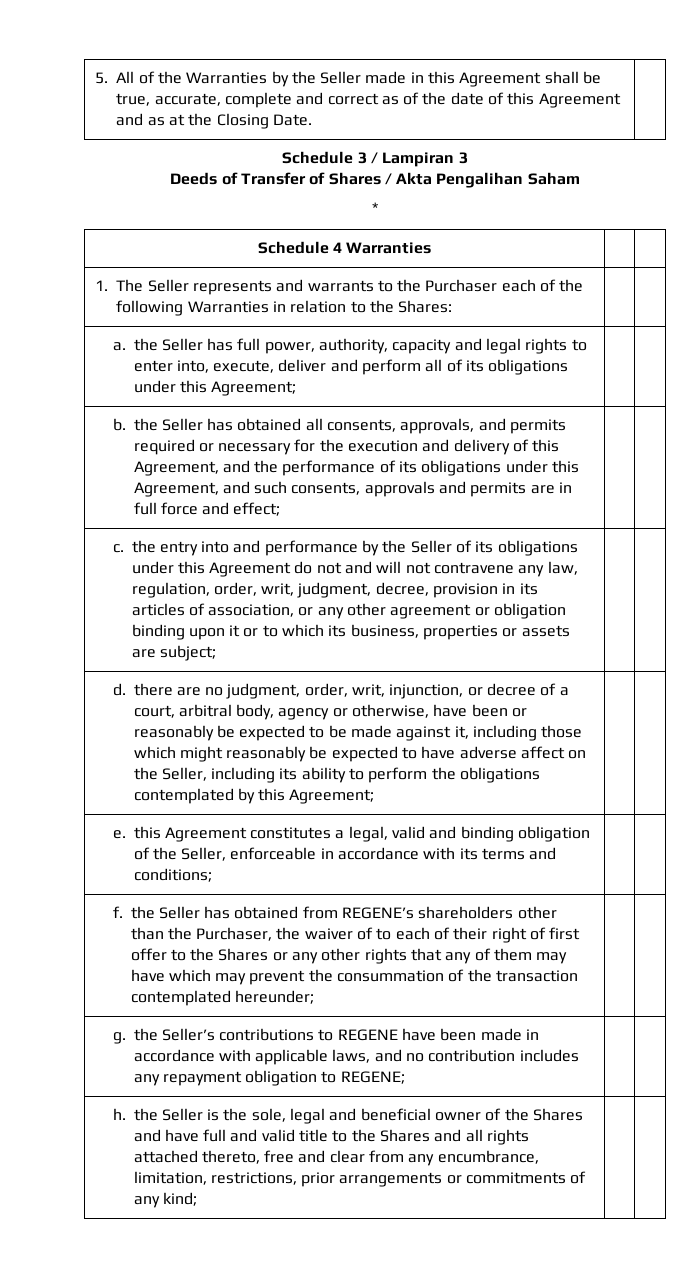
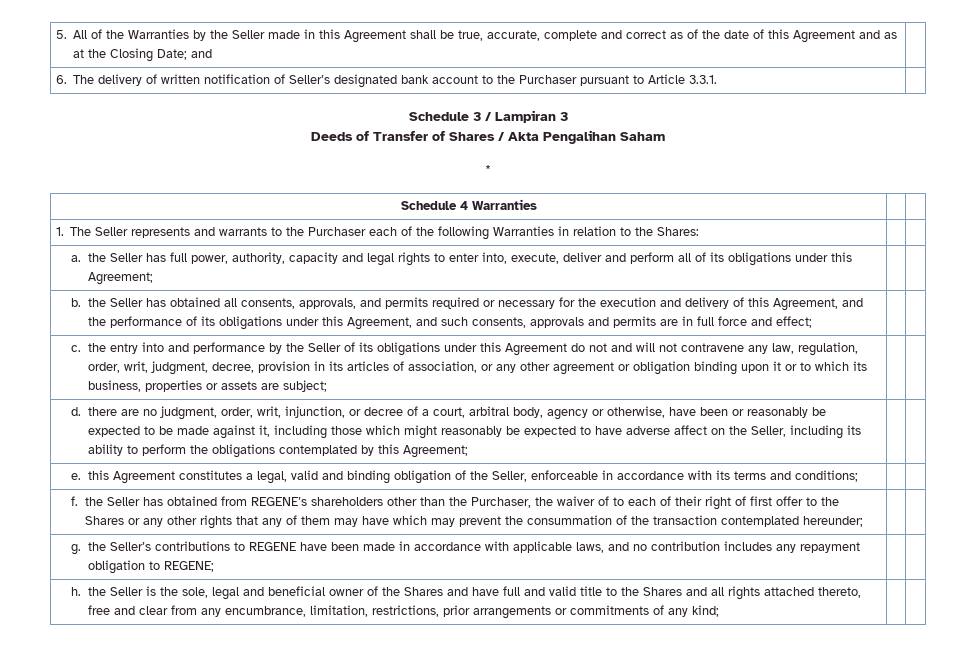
[272,114,312,126] Date. -> [157,49,213,60] [56,74,718,88] Date; and | // 6. The delivery of written notification of Seller’s designated bank account to the Purchaser pursuant to Article 3.3.1.

